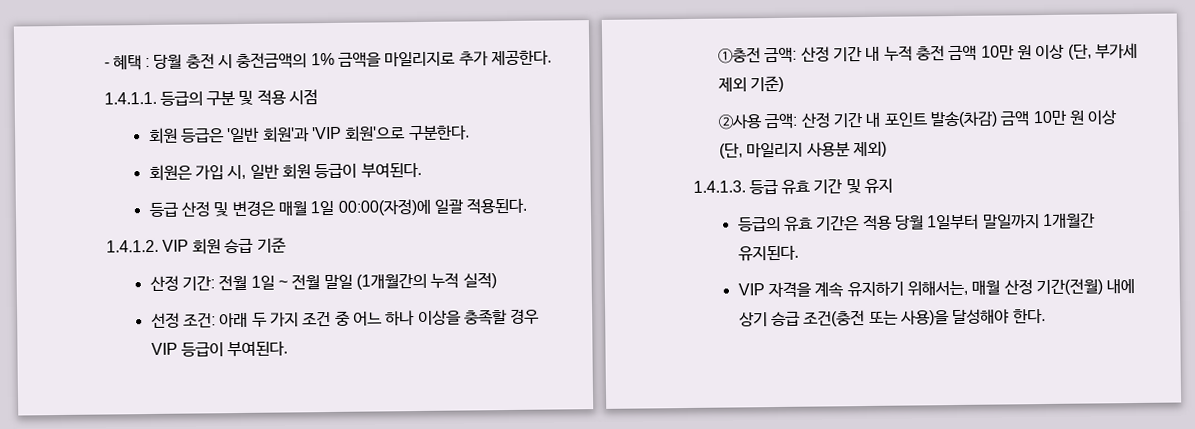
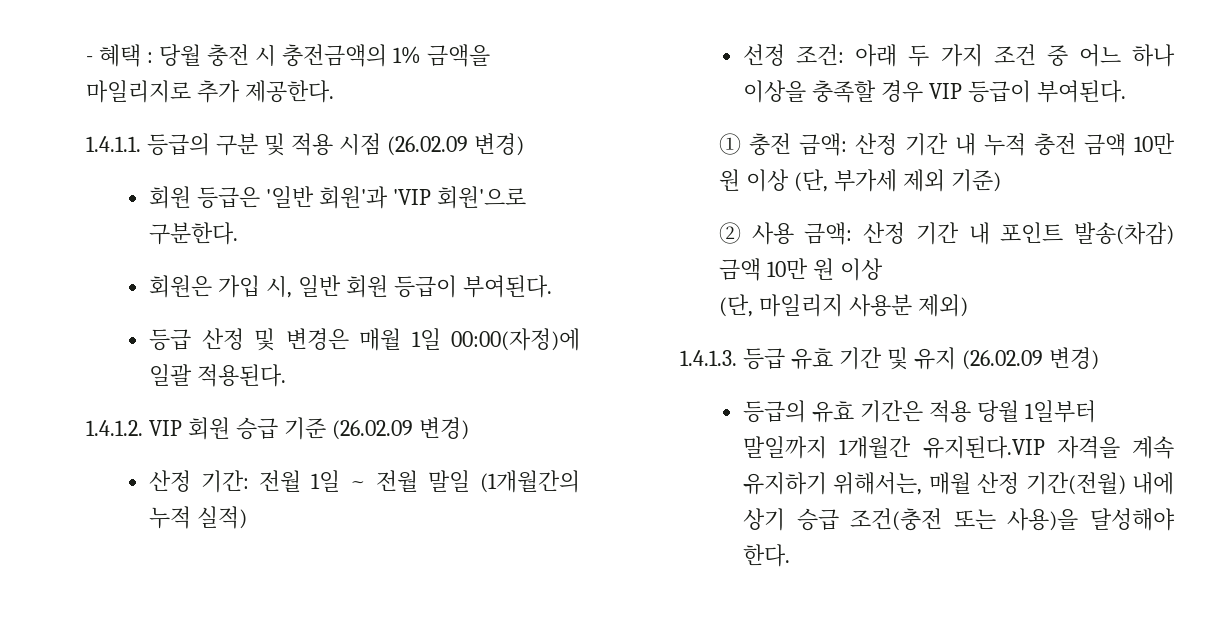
(319, 97) none -> [387,133,525,156] (26.02.09 변경)
(287, 245) none -> [332,417,470,440] (26.02.09 변경)
[718,47,762,64] ①충전 -> [718,133,791,156] ① 충전
[718,114,764,130] ②사용 -> [718,222,794,245] ② 사용
(894, 186) none -> [962,347,1100,370] (26.02.09 변경)
[737,245,799,262] [737,283,765,296] 유지된다. // VIP -> [922,436,1045,459] 유지된다.VIP

